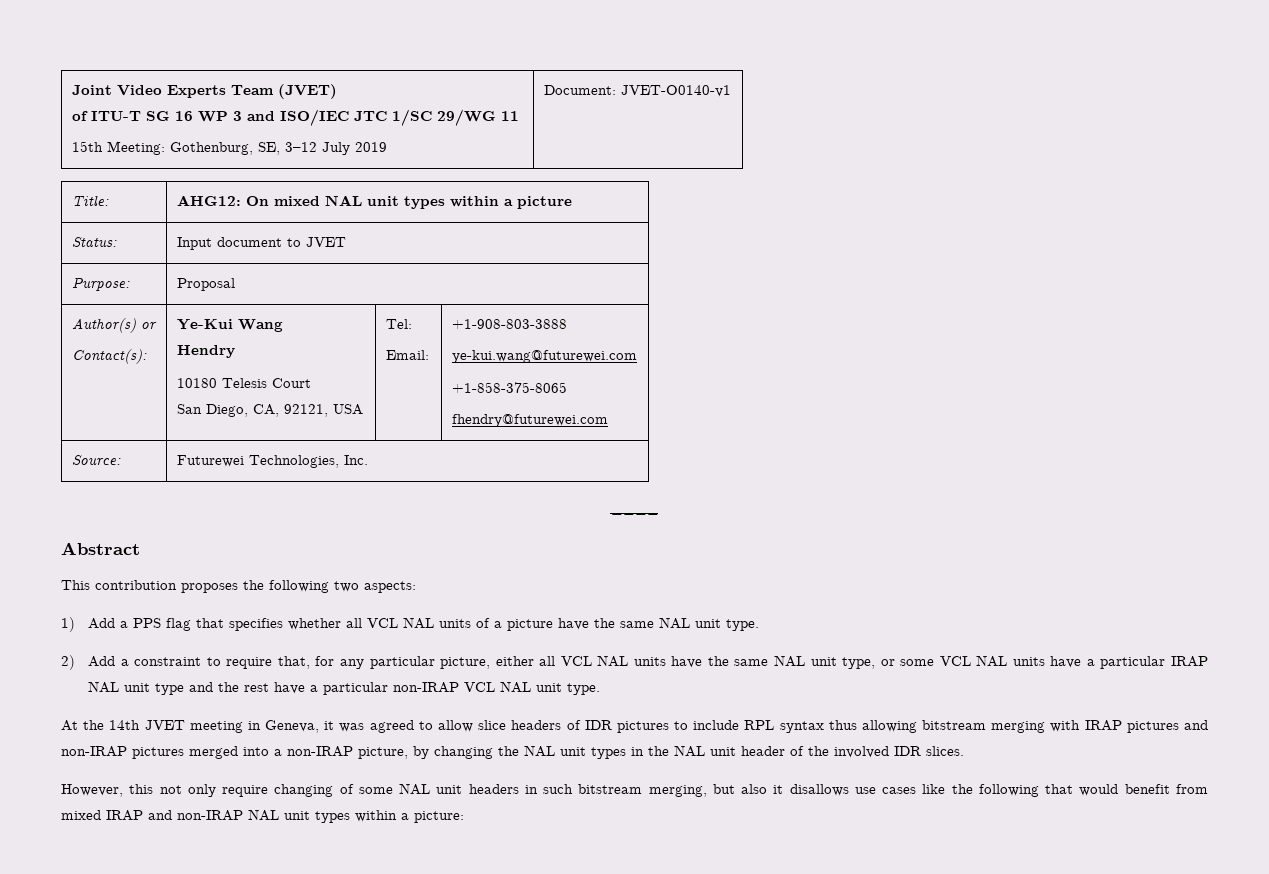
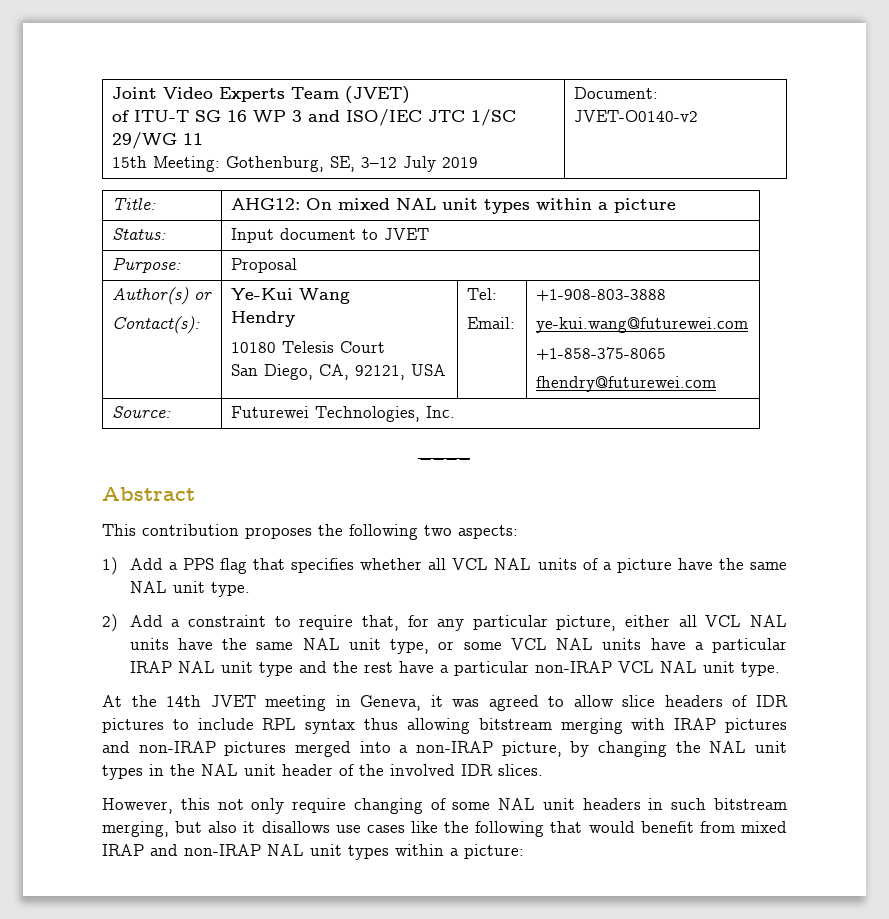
[620,85,731,97] JVET-O0140-v1 -> [574,110,699,122] JVET-O0140-v2

